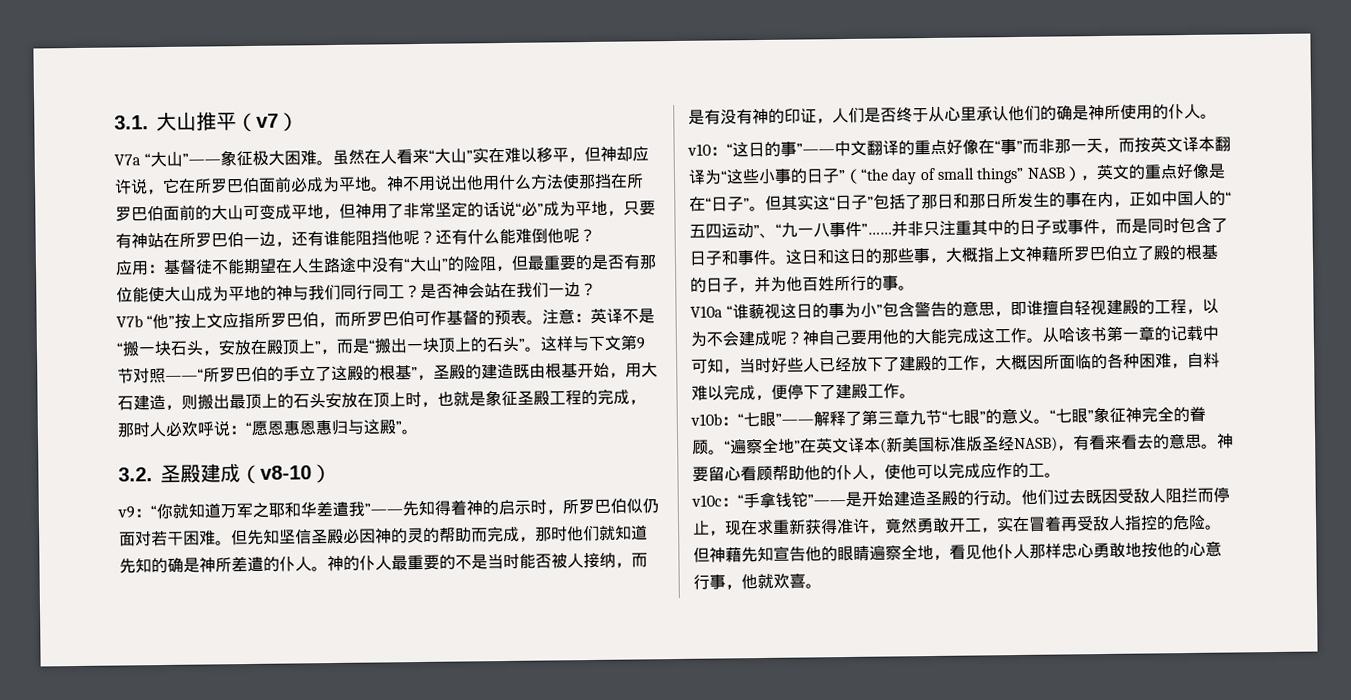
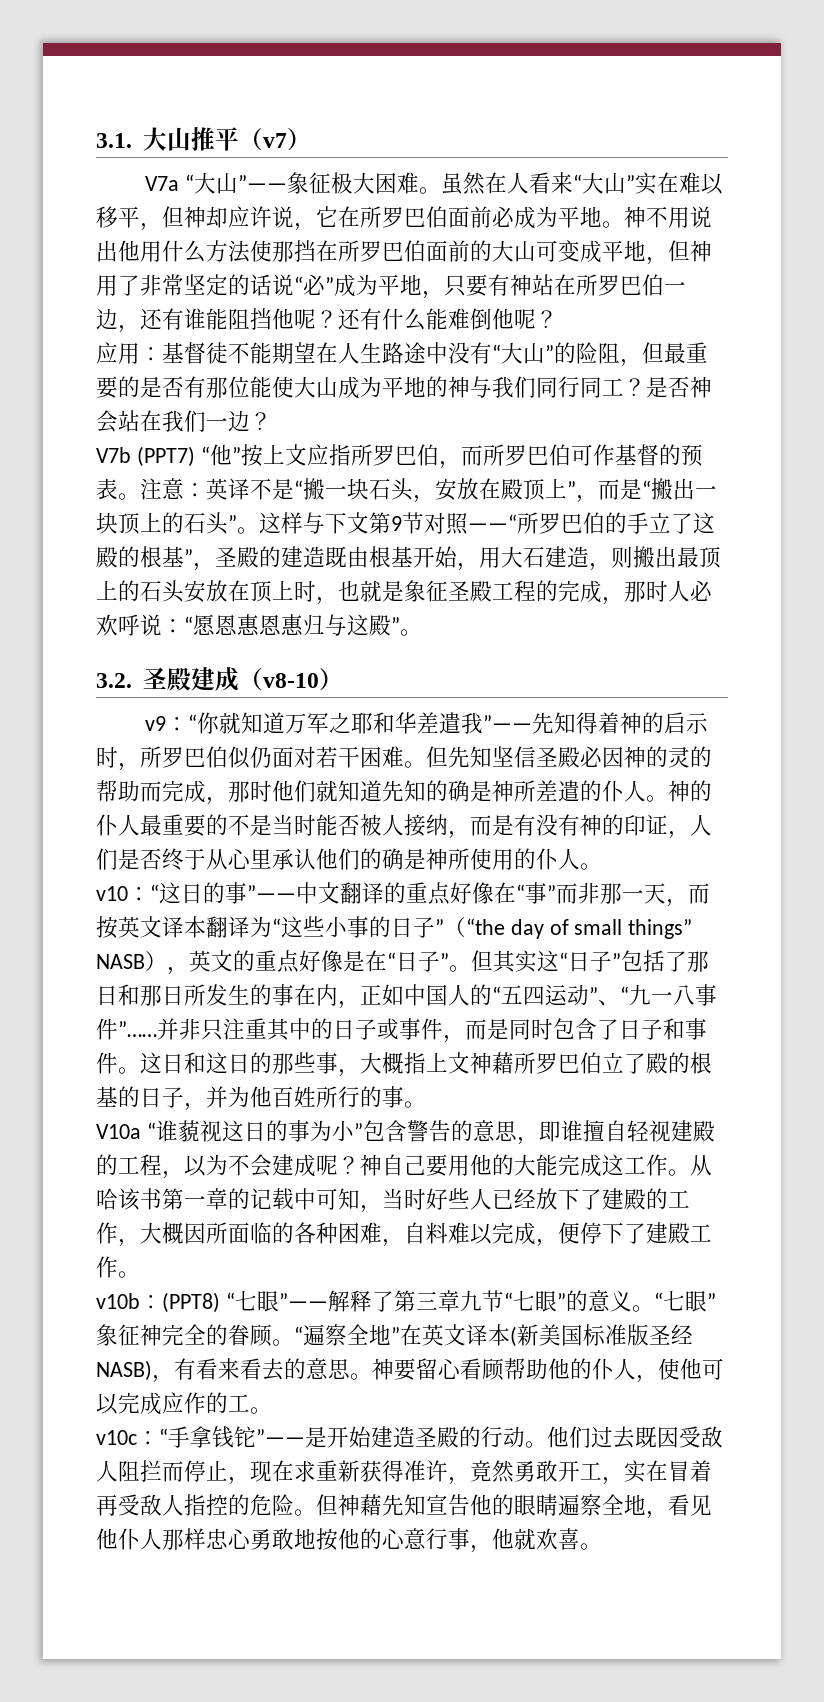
(143, 321) none -> [136,446,195,467] (PPT7)
(738, 421) none -> [162,1292,220,1313] (PPT8)

